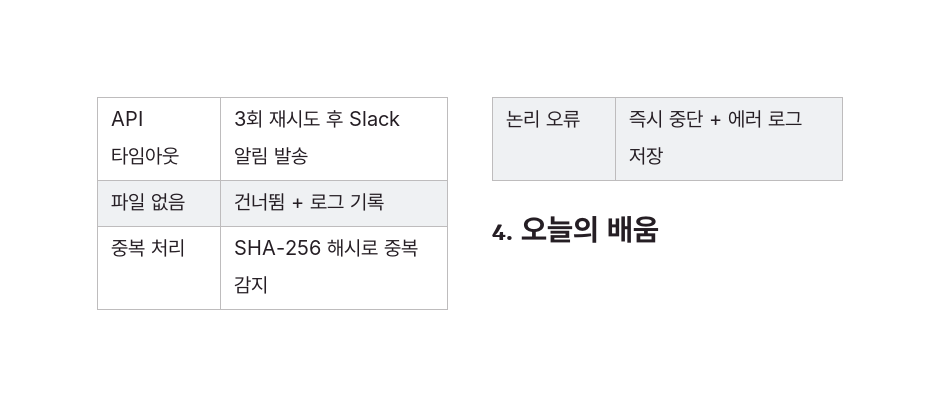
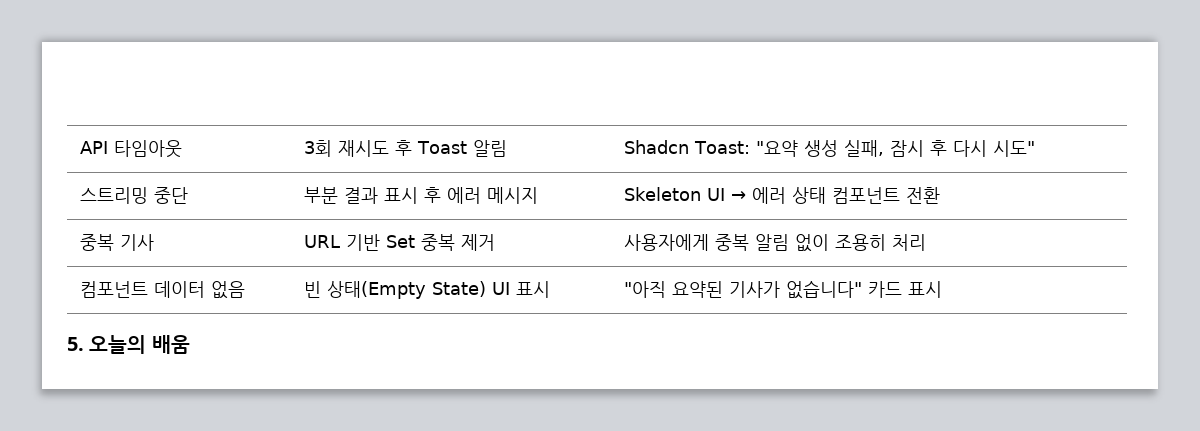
[349,111,401,126] [234,147,309,165] [111,193,186,211] [234,193,385,211] [111,239,186,257] [234,239,419,257] [234,276,269,294] [506,110,581,128] [629,110,803,128] [629,147,664,165] [492,224,513,240] Slack 알림 발송 // 파일 없음 | 건너뜀 + 로그 기록 // 중복 처리 | SHA-256 해시로 중복 감지 // 논리 오류 | 즉시 중단 + 에러 로그 저장 // 4. -> [417,140,508,157] [624,140,1036,157] [80,187,189,204] [304,187,539,204] [624,187,941,204] [80,234,155,251] [304,234,496,251] [624,234,927,252] [80,281,246,299] [304,281,551,299] [624,280,943,299] [67,337,84,351] Toast 알림 | Shadcn Toast: "요약 생성 실패, 잠시 후 다시 시도" // 스트리밍 중단 | 부분 결과 표시 후 에러 메시지 | Skeleton UI → 에러 상태 컴포넌트 전환 // 중복 기사 | URL 기반 Set 중복 제거 | 사용자에게 중복 알림 없이 조용히 처리 // 컴포넌트 데이터 없음 | 빈 상태(Empty State) UI 표시 | "아직 요약된 기사가 없습니다" 카드 표시 // 5.

